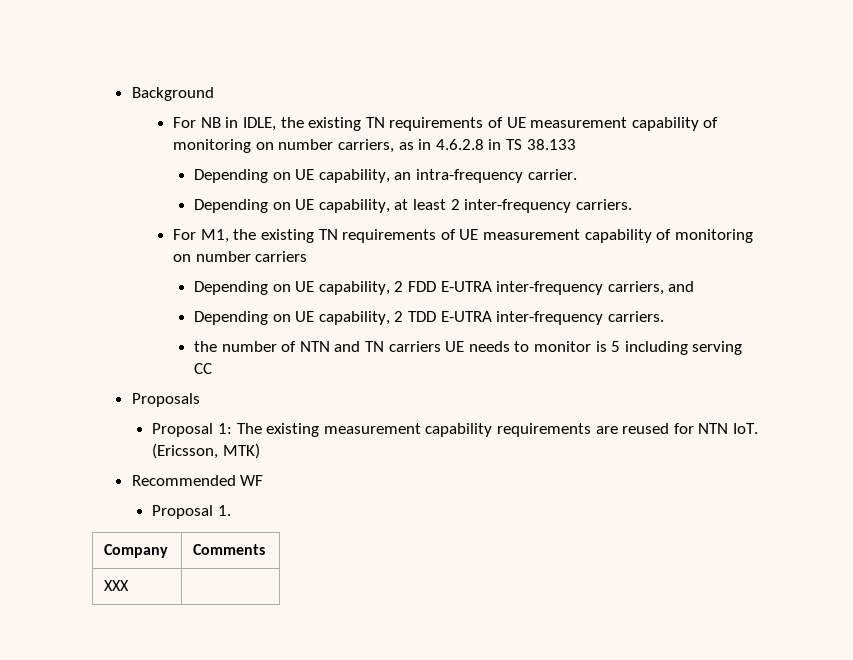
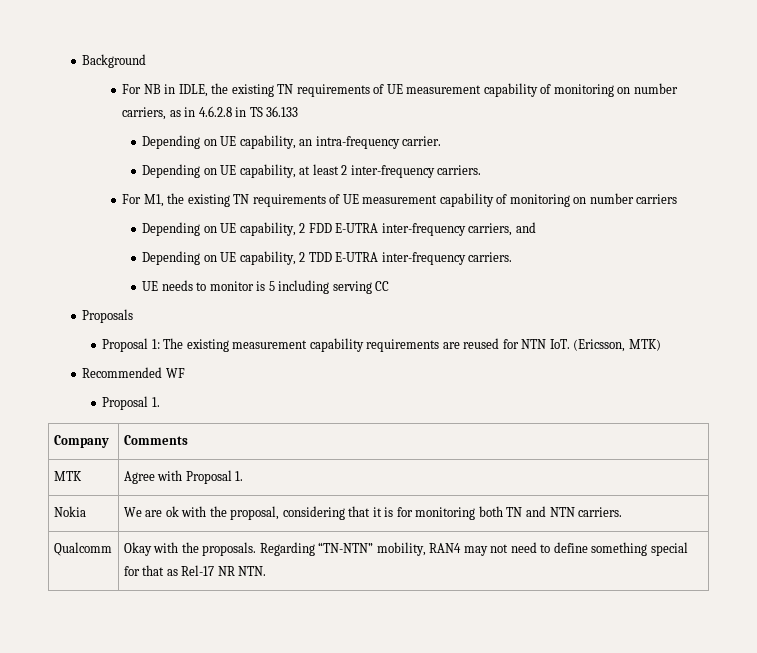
[526,139,576,150] 38.133 -> [266,106,299,117] 36.133
[194,341,441,352] the number of NTN and TN carriers -> (513, 257) none
[104,580,130,591] XXX | -> [53,471,82,481] [123,470,244,484] [53,506,86,517] [123,506,623,520] [53,542,112,556] [123,542,688,556] [123,565,267,576] MTK | Agree with Proposal 1. // Nokia | We are ok with the proposal, considering that it is for monitoring both TN and NTN carriers. // Qualcomm | Okay with the proposals. Regarding “TN-NTN” mobility, RAN4 may not need to define something special for that as Rel-17 NR NTN.

